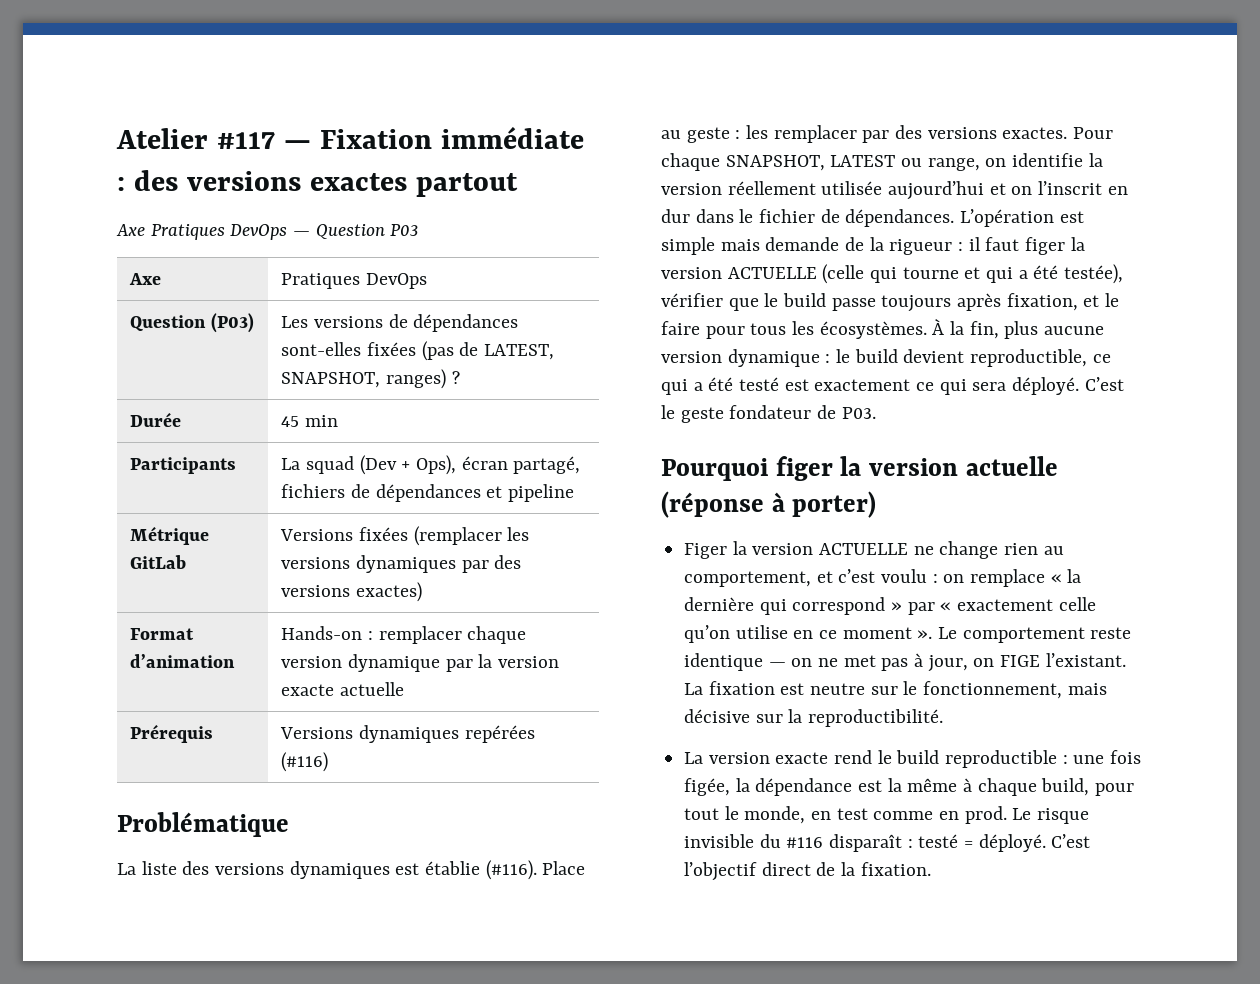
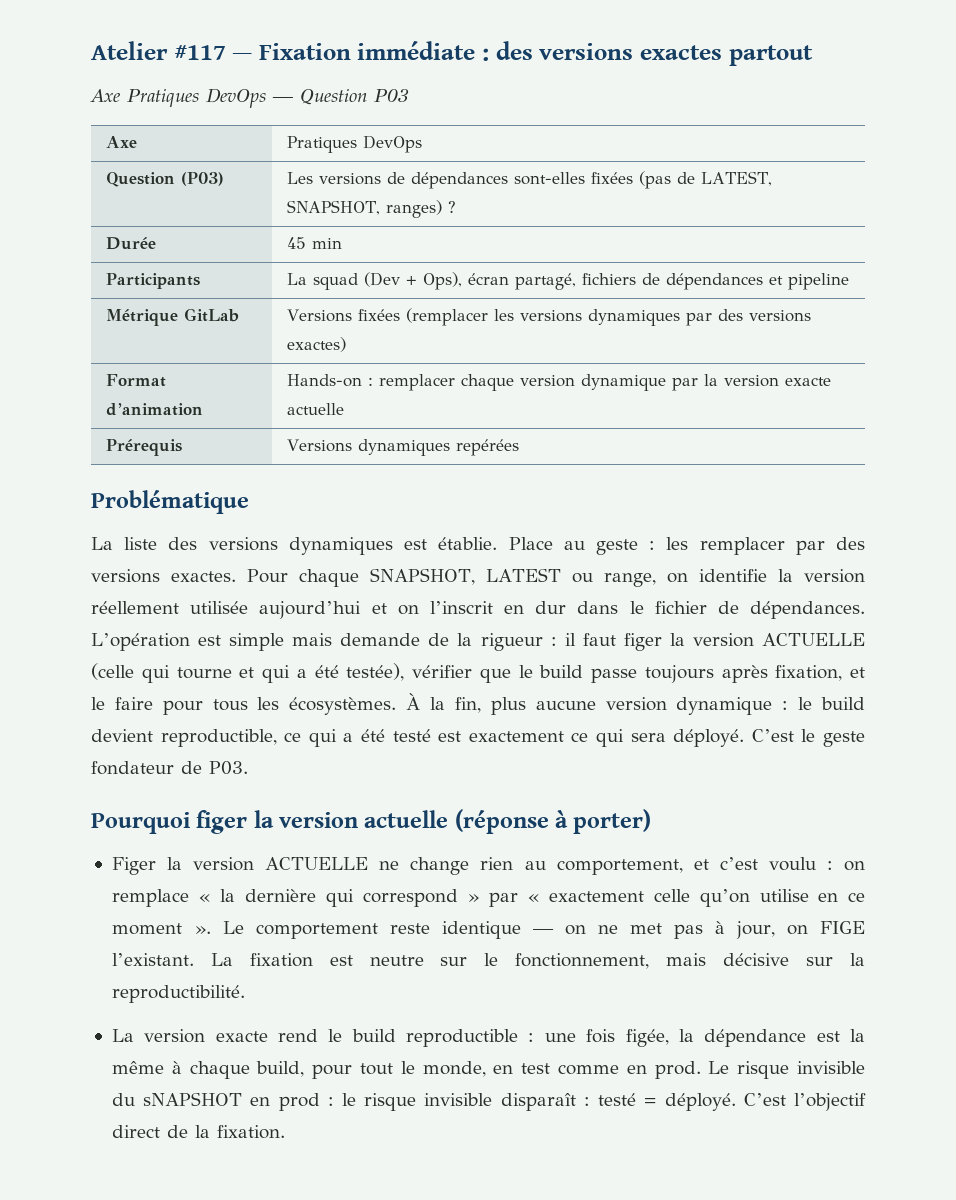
[281,752,329,772] (#116) -> (520, 447) none
[425,860,537,880] établie (#116). -> [438,537,498,550] établie.
[786,837,824,848] #116 -> [143,1092,493,1111] sNAPSHOT en prod : le risque invisible

